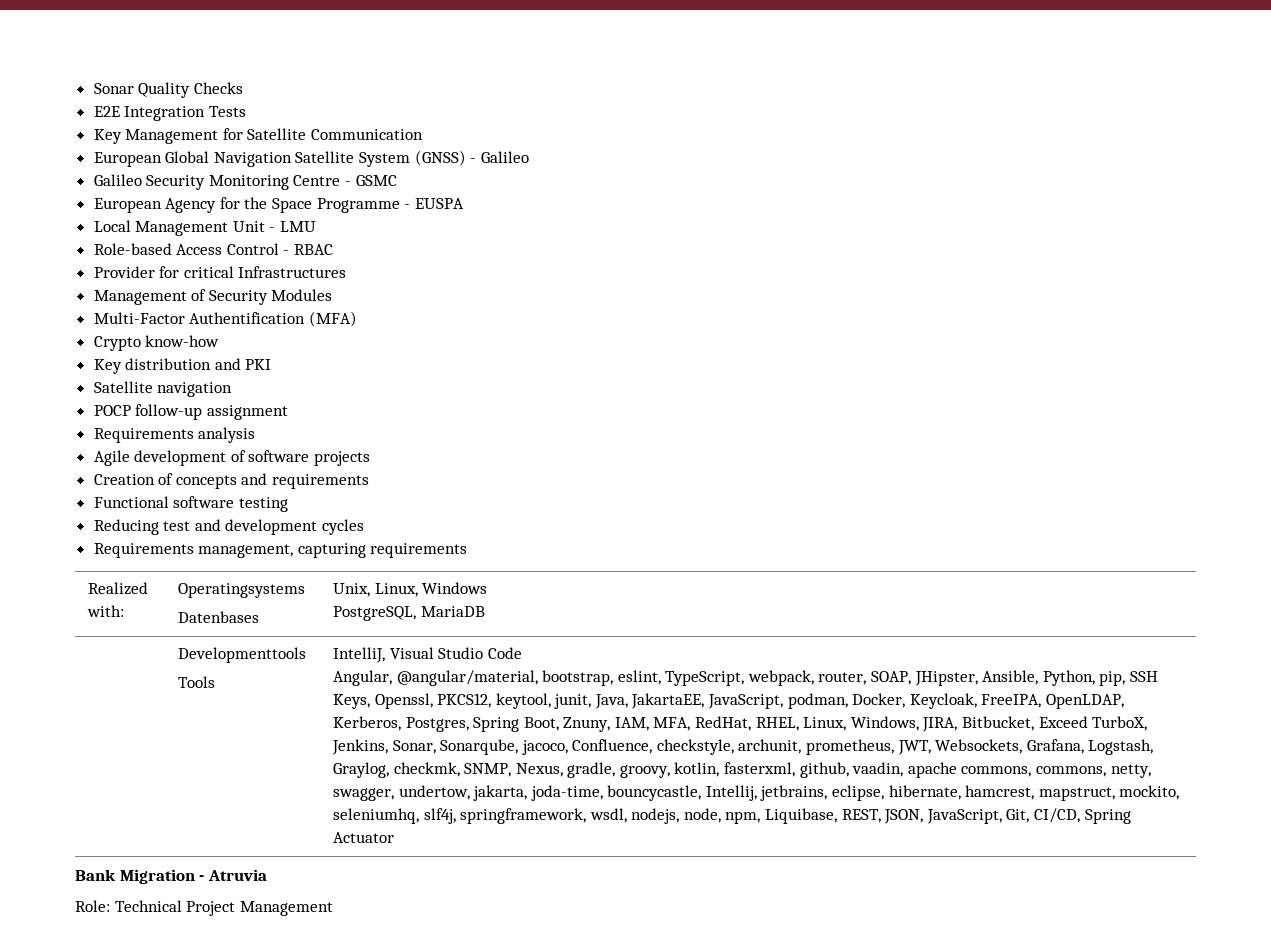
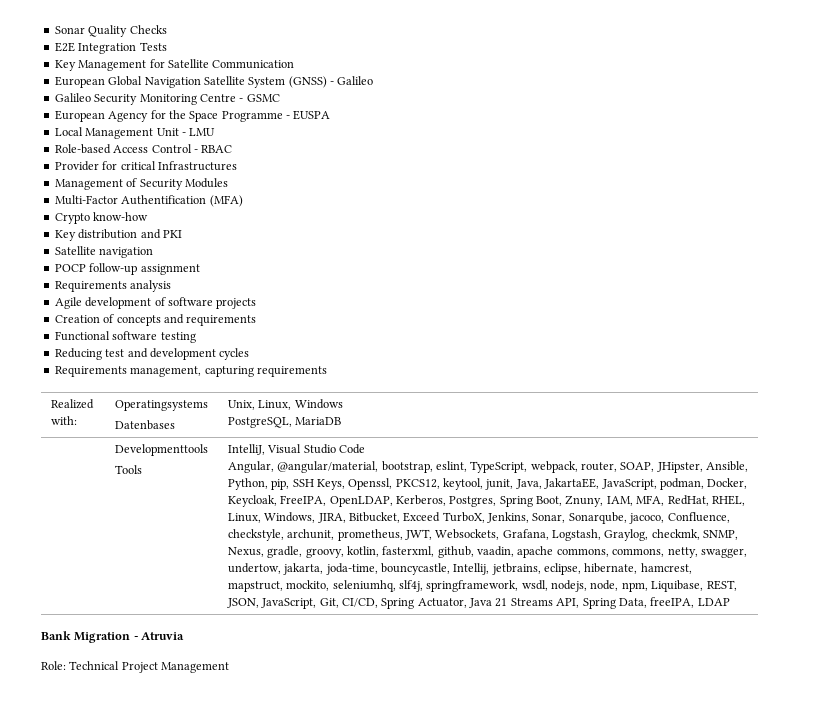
[332,832,394,843] Actuator -> [417,597,730,609] Actuator, Java 21 Streams API, Spring Data, freeIPA, LDAP

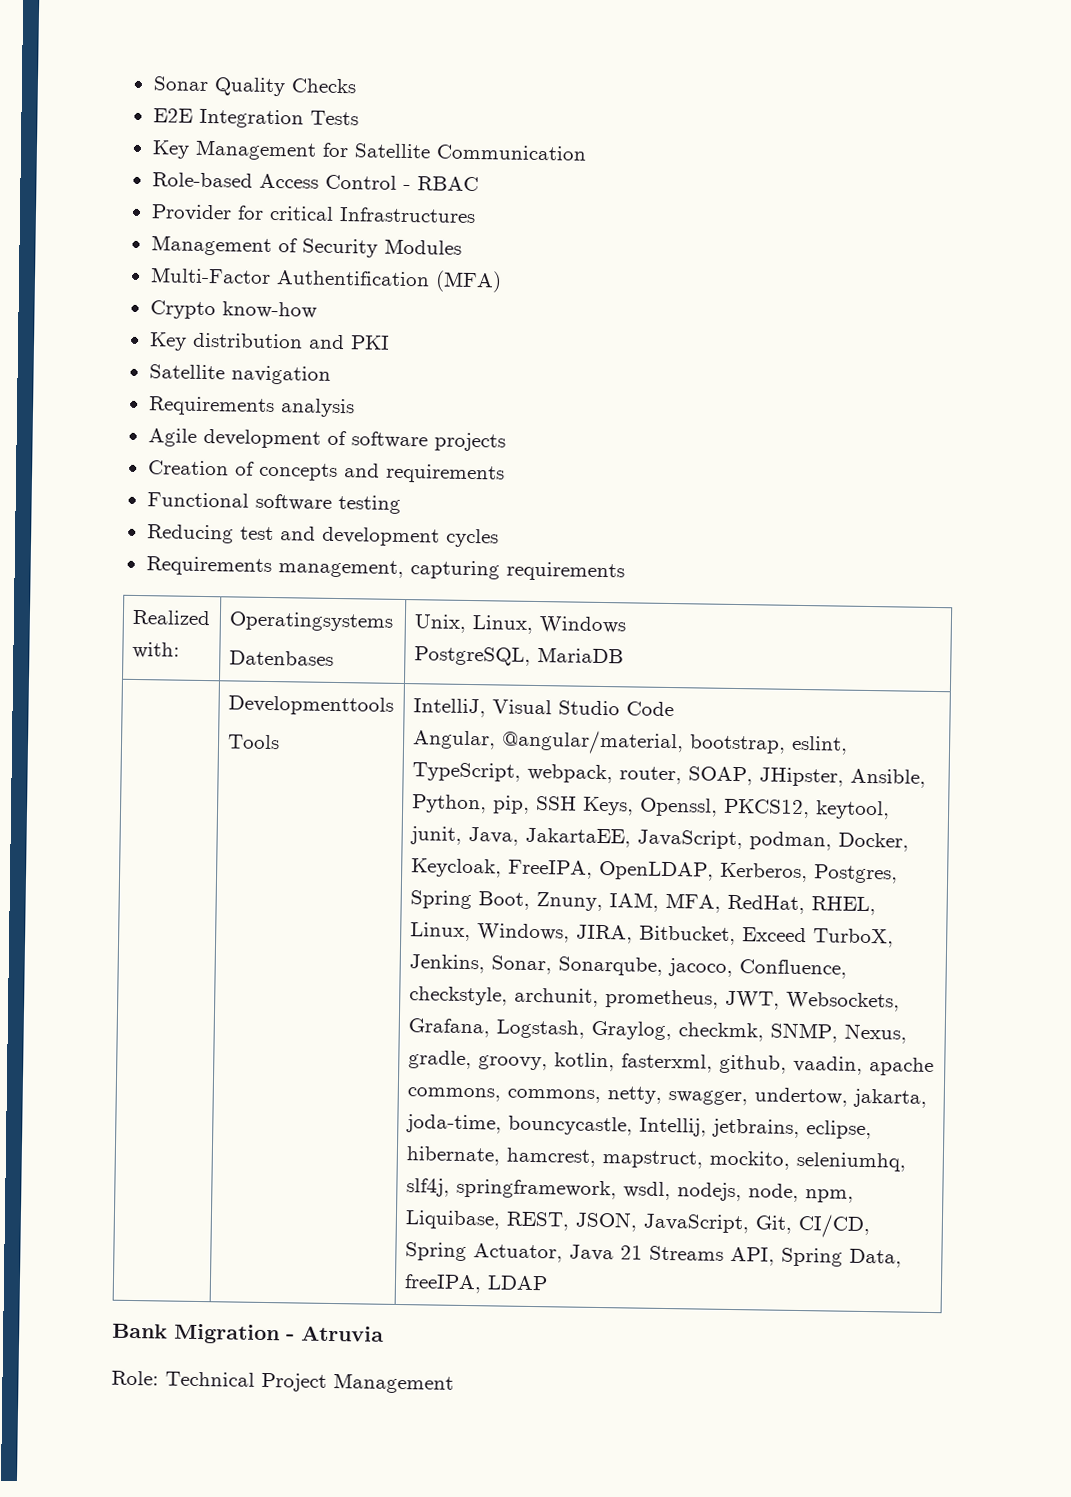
[54,76,374,88] [54,93,280,105] [54,110,331,122] [54,127,216,139] // European Global Navigation Satellite System (GNSS) - Galileo // Galileo Security Monitoring Centre - GSMC // European Agency for the Space Programme - EUSPA // Local Management Unit - LMU -> (587, 152) none
[54,263,200,275] // POCP follow-up assignment -> (331, 375) none

